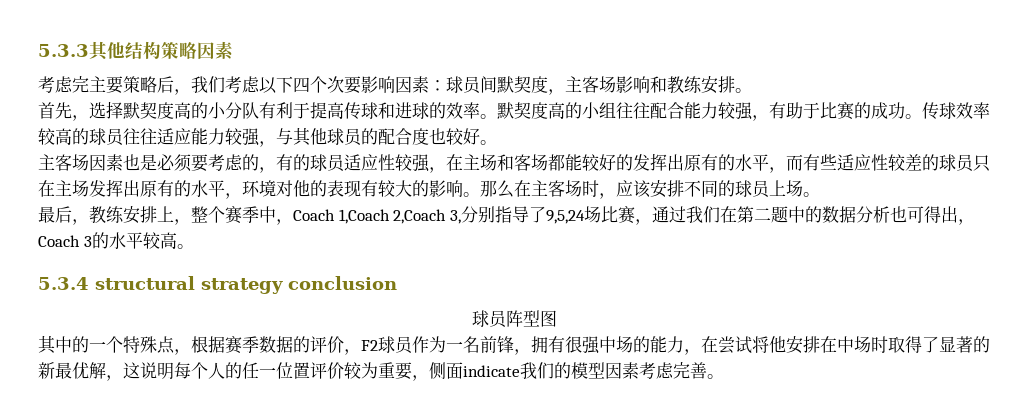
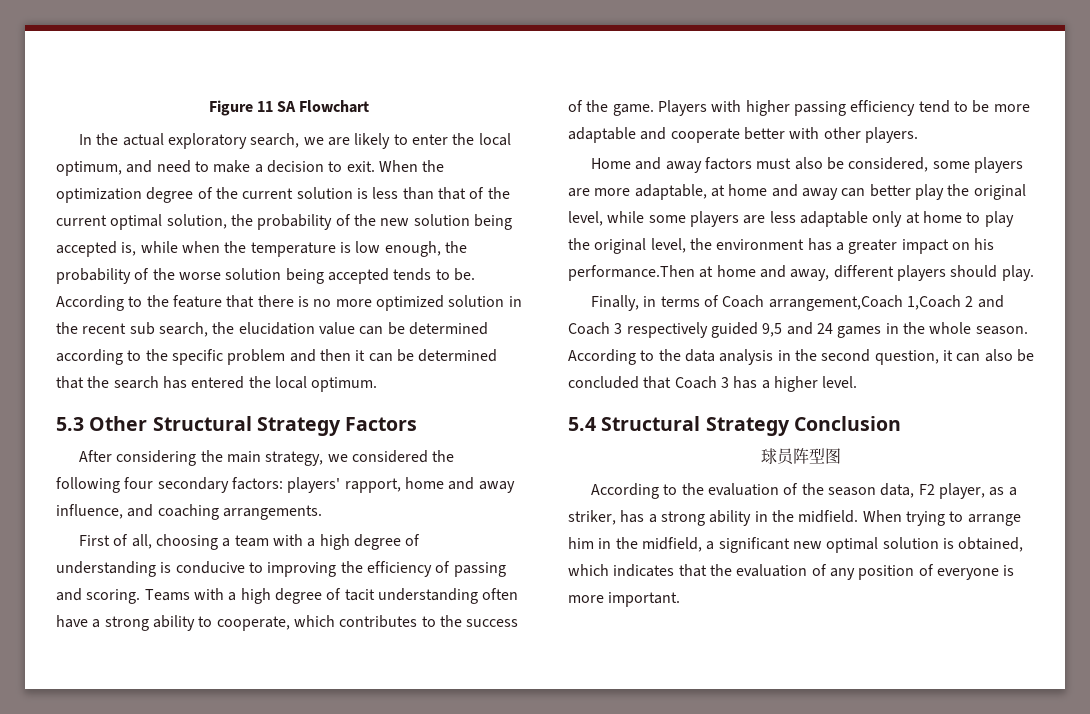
[38,41,233,61] [38,76,752,95] [38,101,990,121] [38,127,497,147] [38,153,990,173] [38,179,820,199] [38,206,975,225] [38,232,194,249] [38,276,397,294] [471,310,557,328] [38,335,990,355] [38,362,724,381] 5.3.3其他结构策略因素 // 考虑完主要策略后，我们考虑以下四个次要影响因素：球员间默契度，主客场影响和教练安排。 // 首先，选择默契度高的小分队有利于提高传球和进球的效率。默契度高的小组往往配合能力较强，有助于比赛的成功。传球效率较高的球员往往适应能力较强，与其他球员的配合度也较好。 // 主客场因素也是必须要考虑的，有的球员适应性较强，在主场和客场都能较好的发挥出原有的水平，而有些适应性较差的球员只在主场发挥出原有的水平，环境对他的表现有较大的影响。那么在主客场时，应该安排不同的球员上场。 // 最后，教练安排上，整个赛季中，Coach 1,Coach 2,Coach 3,分别指导了9,5,24场比赛，通过我们在第二题中的数据分析也可得出，Coach 3的水平较高。 // 5.3.4 structural strategy conclusion // 球员阵型图 // 其中的一个特殊点，根据赛季数据的评价，F2球员作为一名前锋，拥有很强中场的能力，在尝试将他安排在中场时取得了显著的新最优解，这说明每个人的任一位置评价较为重要，侧面indicate我们的模型因素考虑完善。 -> [208,100,370,116] [79,133,511,149] [56,160,445,176] [56,187,510,203] [56,214,512,230] [56,241,467,257] [56,268,475,284] [56,295,522,311] [56,322,488,337] [56,349,498,365] [56,376,378,392] [56,416,418,436] [79,450,455,466] [56,477,515,493] [56,504,322,520] [79,534,421,550] [56,561,506,577] [56,588,519,604] [56,615,519,631] [568,100,1030,116] [568,127,918,143] [591,157,1023,173] [568,184,1026,200] [568,211,1014,227] [568,238,995,254] [568,265,1034,281] [591,295,1004,311] [568,322,1028,338] [568,349,1034,365] [568,376,858,392] [568,416,901,436] [761,448,841,465] [591,483,1017,499] [568,510,1021,526] [568,537,1024,553] [568,564,1015,580] [568,592,681,607] Figure 11 SA Flowchart // In the actual exploratory search, we are likely to enter the local optimum, and need to make a decision to exit. When the optimization degree of the current solution is less than that of the current optimal solution, the probability of the new solution being accepted is, while when the temperature is low enough, the probability of the worse solution being accepted tends to be. According to the feature that there is no more optimized solution in the recent sub search, the elucidation value can be determined according to the specific problem and then it can be determined that the search has entered the local optimum. // 5.3 Other Structural Strategy Factors // After considering the main strategy, we considered the following four secondary factors: players' rapport, home and away influence, and coaching arrangements. // First of all, choosing a team with a high degree of understanding is conducive to improving the efficiency of passing and scoring. Teams with a high degree of tacit understanding often have a strong ability to cooperate, which contributes to the success of the game. Players with higher passing efficiency tend to be more adaptable and cooperate better with other players. // Home and away factors must also be considered, some players are more adaptable, at home and away can better play the original level, while some players are less adaptable only at home to play the original level, the environment has a greater impact on his performance.Then at home and away, different players should play. // Finally, in terms of Coach arrangement,Coach 1,Coach 2 and Coach 3 respectively guided 9,5 and 24 games in the whole season. According to the data analysis in the second question, it can also be concluded that Coach 3 has a higher level. // 5.4 Structural Strategy Conclusion // 球员阵型图 // According to the evaluation of the season data, F2 player, as a striker, has a strong ability in the midfield. When trying to arrange him in the midfield, a significant new optimal solution is obtained, which indicates that the evaluation of any position of everyone is more important.

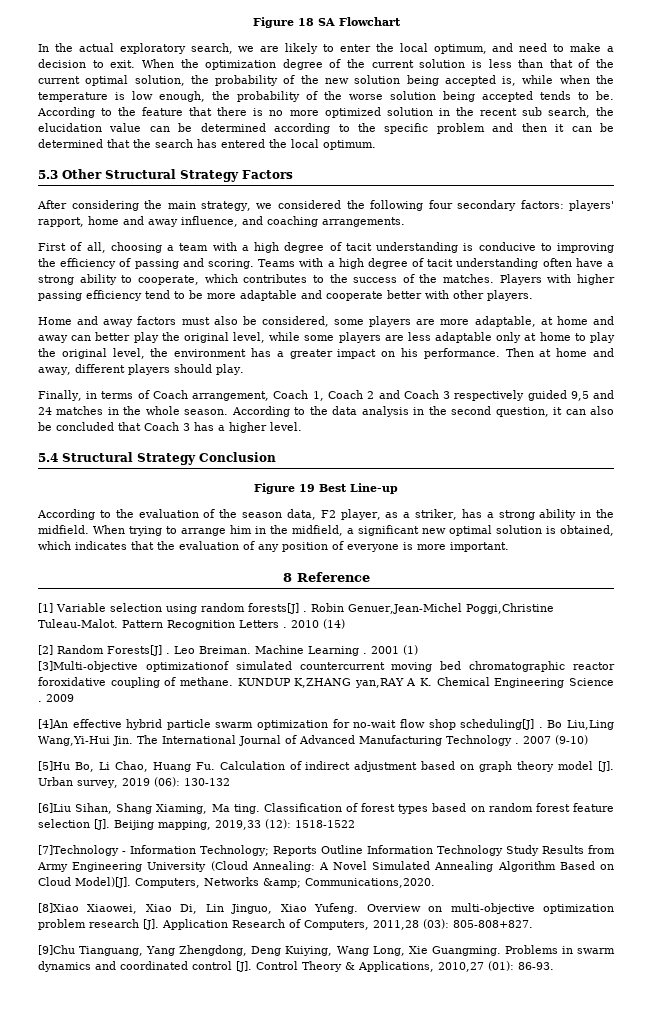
[208,100,273,116] Figure 11 -> [252,17,314,28] Figure 18
(421, 540) none -> [345,243,372,251] tacit
[612,104,654,116] game. -> [443,274,495,283] matches.
[568,265,695,281] performance.Then -> [423,348,534,359] performance. Then
[768,295,962,311] arrangement,Coach 1,Coach -> [192,390,363,401] arrangement, Coach 1, Coach
[837,326,882,338] games -> [56,406,104,415] matches
[761,448,841,465] 球员阵型图 -> [254,483,398,494] Figure 19 Best Line-up
(681, 599) none -> [282,572,370,582] [38,603,554,614] [38,619,345,630] [38,645,418,656] [38,661,615,672] [38,677,614,688] [38,694,74,702] [38,719,615,730] [38,735,588,746] [38,761,614,772] [38,777,230,788] [38,803,615,814] [38,819,355,830] [38,845,615,856] [37,861,614,872] [38,877,435,888] [38,903,614,914] [38,919,533,930] [38,945,615,956] [38,961,554,972] // 8 Reference // [1] Variable selection using random forests[J] . Robin Genuer,Jean-Michel Poggi,Christine Tuleau-Malot. Pattern Recognition Letters . 2010 (14) // [2] Random Forests[J] . Leo Breiman. Machine Learning . 2001 (1) // [3]Multi-objective optimizationof simulated countercurrent moving bed chromatographic reactor foroxidative coupling of methane. KUNDUP K,ZHANG yan,RAY A K. Chemical Engineering Science . 2009 // [4]An effective hybrid particle swarm optimization for no-wait flow shop scheduling[J] . Bo Liu,Ling Wang,Yi-Hui Jin. The International Journal of Advanced Manufacturing Technology . 2007 (9-10) // [5]Hu Bo, Li Chao, Huang Fu. Calculation of indirect adjustment based on graph theory model [J]. Urban survey, 2019 (06): 130-132 // [6]Liu Sihan, Shang Xiaming, Ma ting. Classification of forest types based on random forest feature selection [J]. Beijing mapping, 2019,33 (12): 1518-1522 // [7]Technology - Information Technology; Reports Outline Information Technology Study Results from Army Engineering University (Cloud Annealing: A Novel Simulated Annealing Algorithm Based on Cloud Model)[J]. Computers, Networks &amp; Communications,2020. // [8]Xiao Xiaowei, Xiao Di, Lin Jinguo, Xiao Yufeng. Overview on multi-objective optimization problem research [J]. Application Research of Computers, 2011,28 (03): 805-808+827. // [9]Chu Tianguang, Yang Zhengdong, Deng Kuiying, Wang Long, Xie Guangming. Problems in swarm dynamics and coordinated control [J]. Control Theory & Applications, 2010,27 (01): 86-93.

